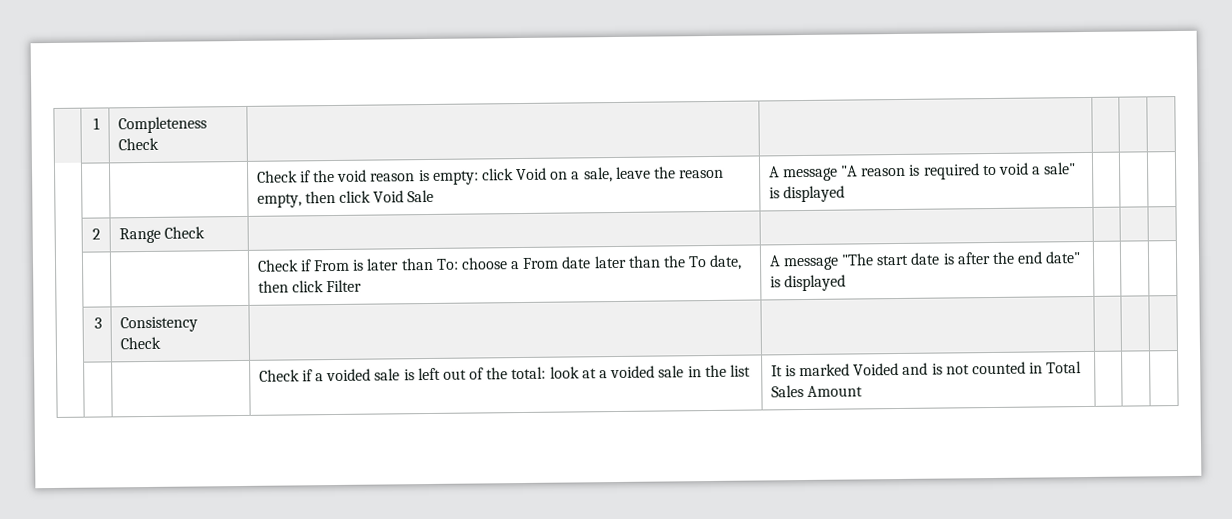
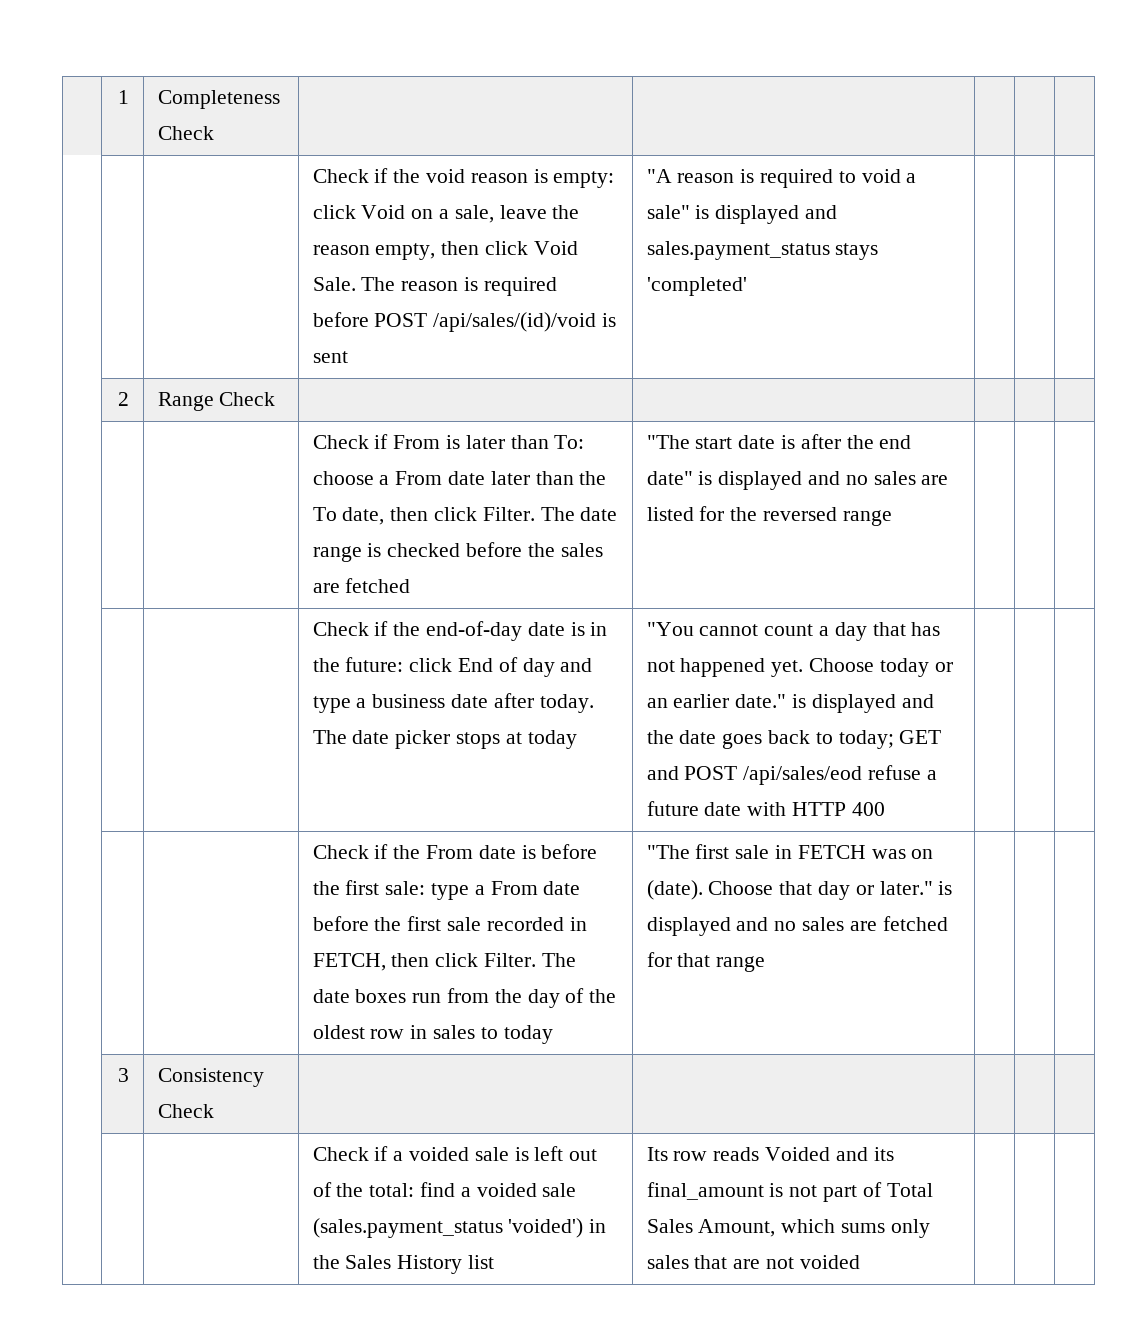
[407,189,435,203] [768,166,838,182] Sale | A message -> [312,277,557,296] [312,312,617,332] [312,351,348,363] Sale. The reason is required before POST /api/sales/(id)/void is sent |
(845, 194) none -> [805,205,838,219] [646,241,879,260] [646,277,747,296] and sales.payment_status stays 'completed'
[325,279,362,293] [768,255,839,271] Filter | A message -> [482,507,618,521] [312,542,603,562] [312,578,411,593] Filter. The date range is checked before the sales are fetched |
(846, 283) none -> [808,471,949,485] [646,506,892,526] [312,621,608,641] [312,657,593,677] [312,693,594,713] [312,730,577,749] [646,622,941,641] [646,658,953,677] [646,694,934,713] [646,730,942,749] [646,765,937,785] [646,801,885,816] [312,844,598,859] [312,880,581,900] [312,916,587,931] [312,953,576,971] [312,988,617,1008] [312,1025,553,1044] [646,844,934,859] [646,880,953,900] [646,916,948,936] [646,952,766,972] and no sales are listed for the reversed range | | | // | | | Check if the end-of-day date is in the future: click End of day and type a business date after today. The date picker stops at today | "You cannot count a day that has not happened yet. Choose today or an earlier date." is displayed and the date goes back to today; GET and POST /api/sales/eod refuse a future date with HTTP 400 | | | // | | | Check if the From date is before the first sale: type a From date before the first sale recorded in FETCH, then click Filter. The date boxes run from the day of the oldest row in sales to today | "The first sale in FETCH was on (date). Choose that day or later." is displayed and no sales are fetched for that range
[549,364,751,379] [770,361,1083,377] [770,385,863,398] look at a voided sale in the list | It is marked Voided and is not counted in Total Sales Amount -> [420,1182,577,1197] [312,1218,607,1238] [312,1255,495,1274] [646,1147,894,1161] [646,1182,933,1202] [646,1219,930,1238] [646,1255,860,1269] find a voided sale (sales.payment_status 'voided') in the Sales History list | Its row reads Voided and its final_amount is not part of Total Sales Amount, which sums only sales that are not voided

